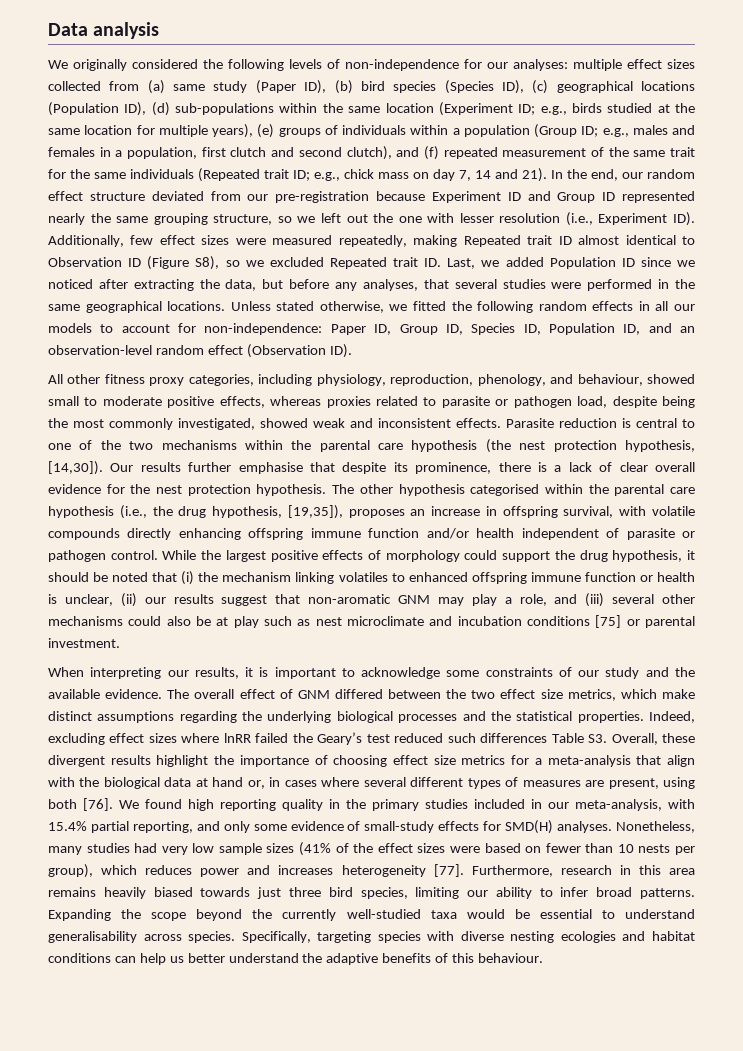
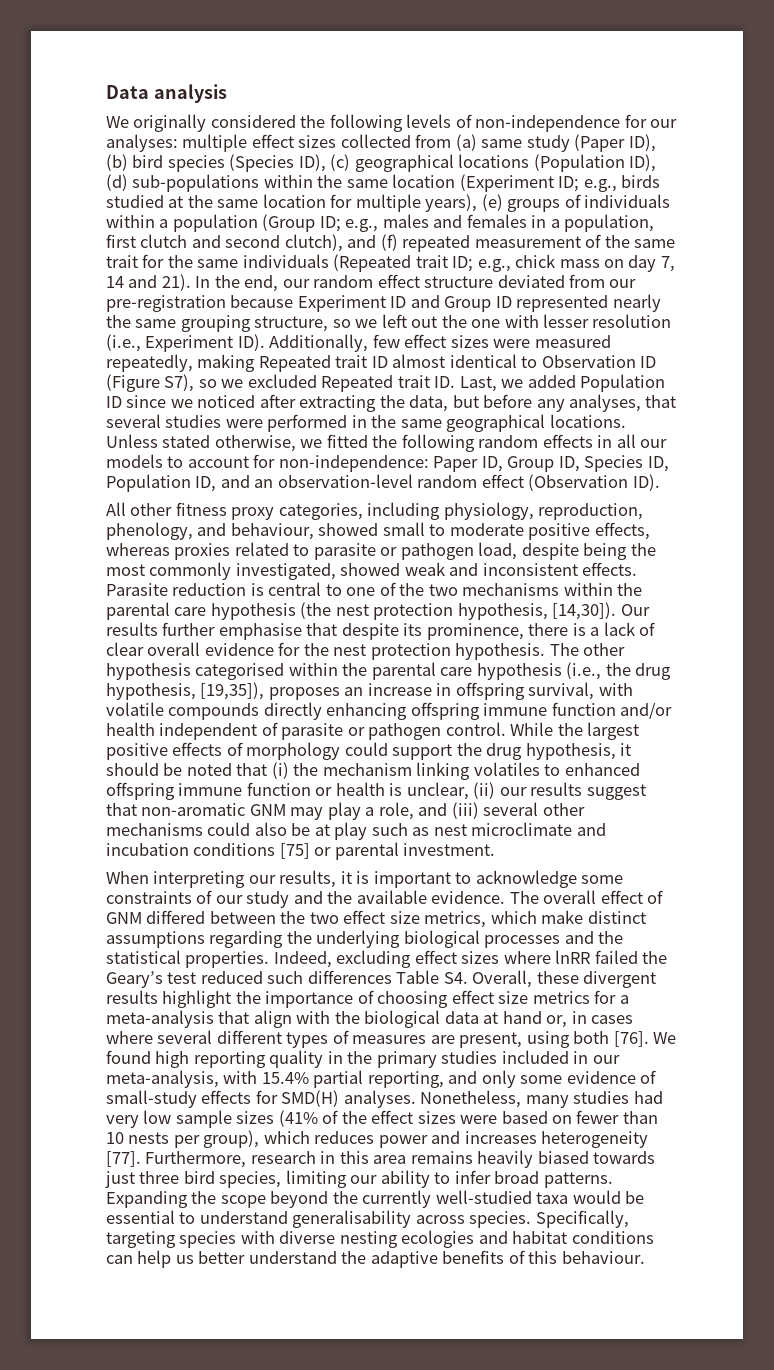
[195,256,220,270] S8), -> [164,374,195,392] S7),
[588,734,608,743] S3. -> [443,972,468,984] S4.

